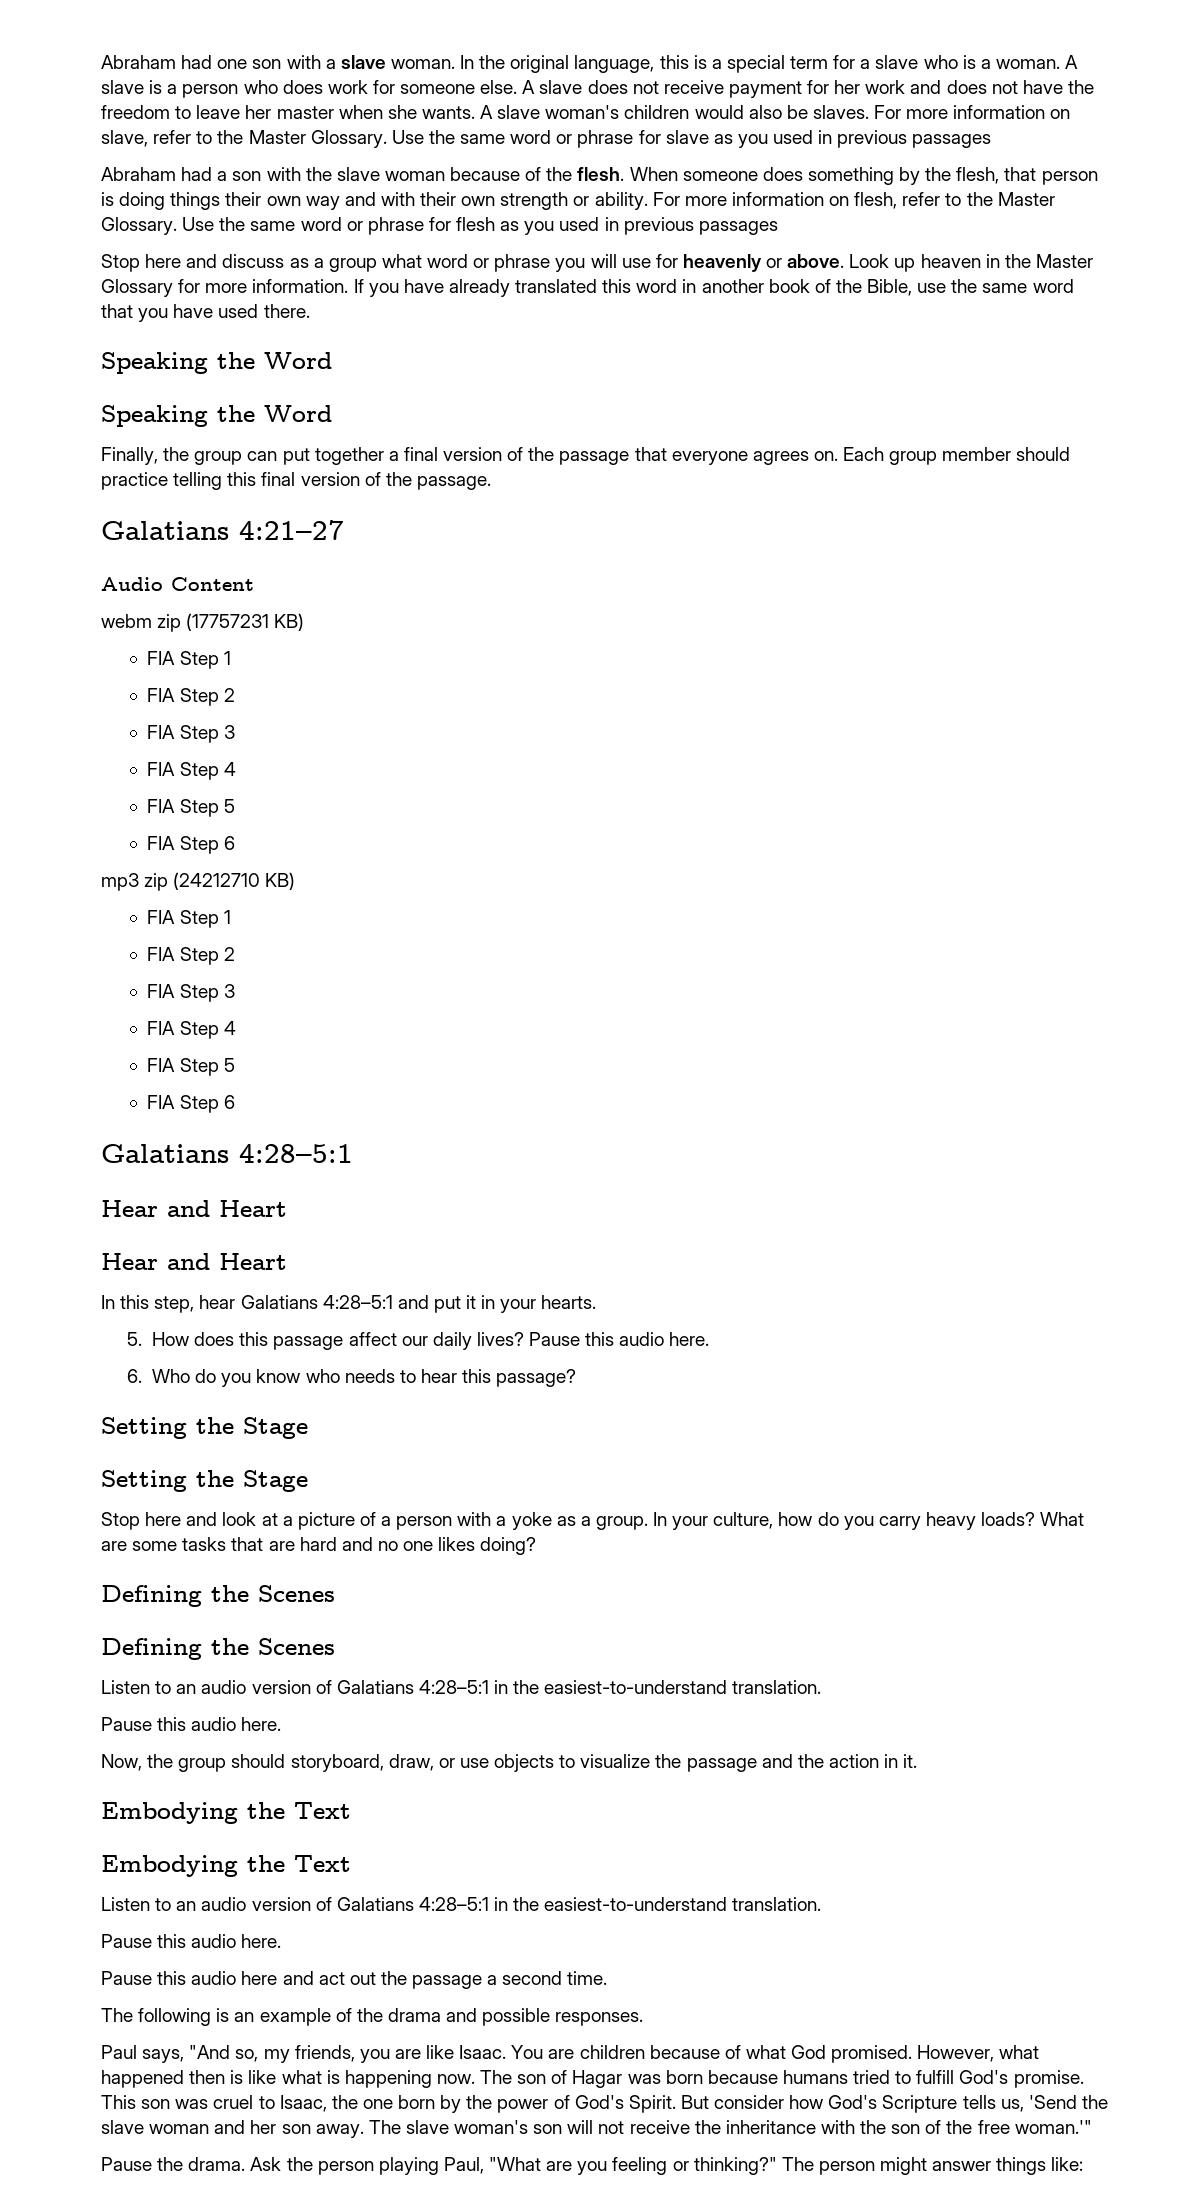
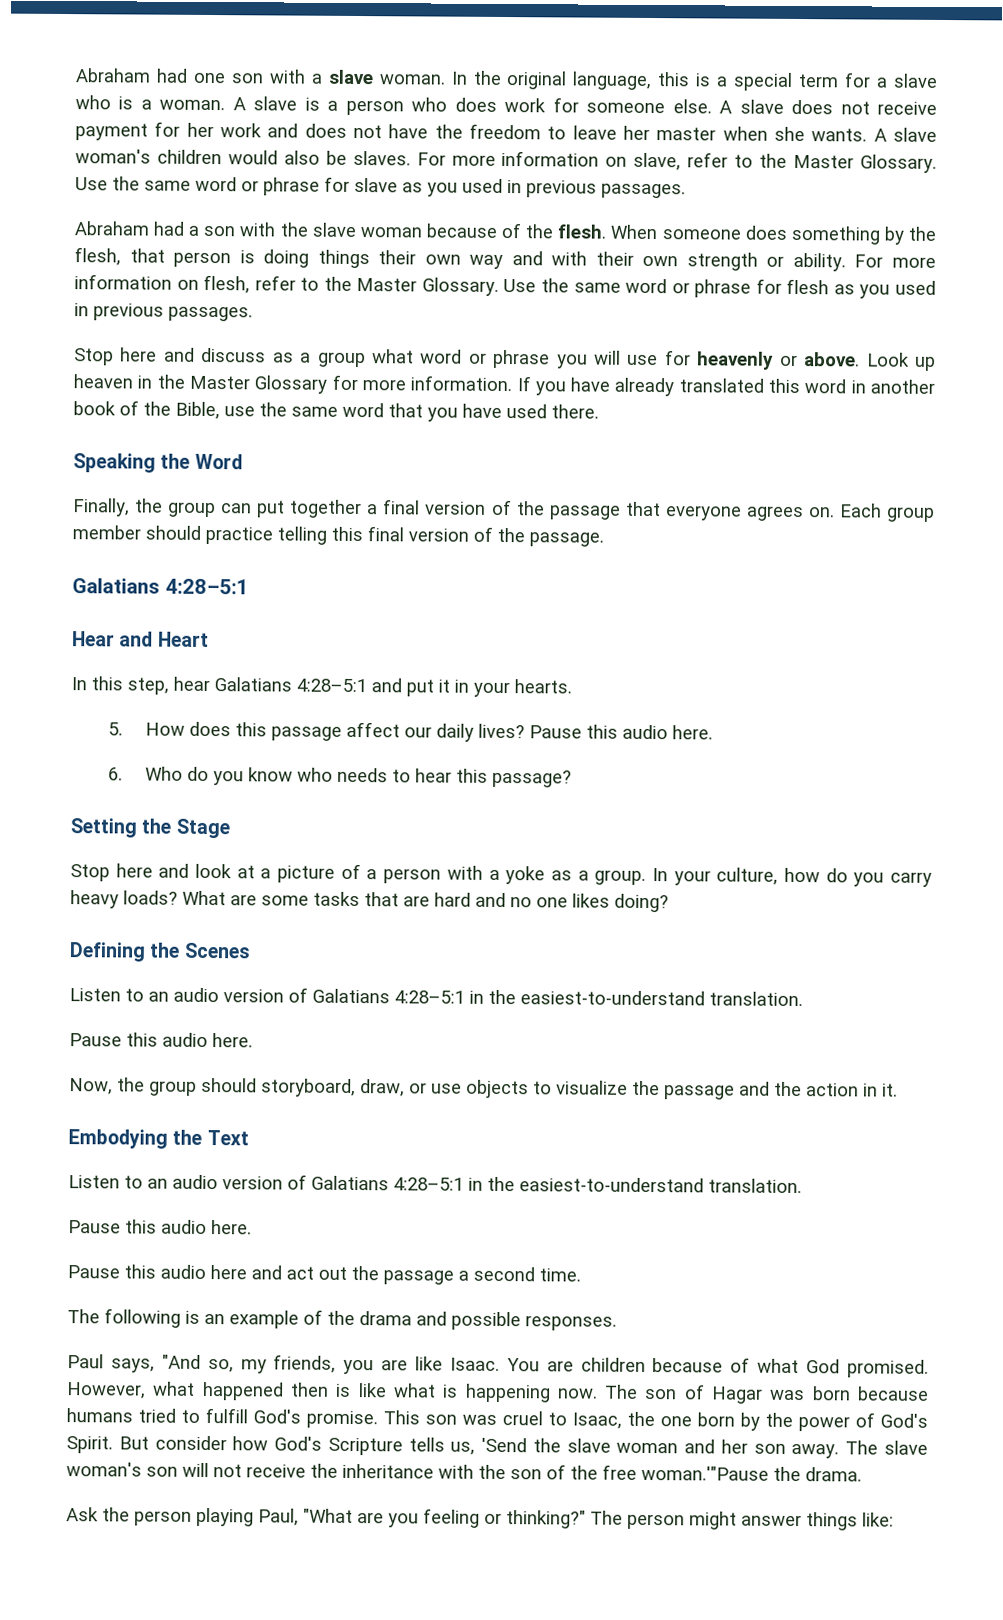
[912,134,992,148] passages -> [601,183,686,199] passages.
[698,221,778,235] passages -> [168,306,253,322] passages.
[101,405,332,427] // Speaking the Word -> (243, 461) none
[101,520,344,540] [101,577,254,591] [101,613,305,632] [147,651,231,669] [147,688,235,706] [147,725,235,743] [147,762,236,780] [147,799,235,817] [147,836,235,854] [101,872,296,891] [147,910,231,928] [147,947,235,965] [147,984,235,1002] [147,1021,236,1039] [147,1058,235,1076] [147,1095,235,1113] // Galatians 4:21–27 // Audio Content // webm zip (17757231 KB) // FIA Step 1 // FIA Step 2 // FIA Step 3 // FIA Step 4 // FIA Step 5 // FIA Step 6 // mp3 zip (24212710 KB) // FIA Step 1 // FIA Step 2 // FIA Step 3 // FIA Step 4 // FIA Step 5 // FIA Step 6 -> (604, 539) none
[101,1253,287,1270] // Hear and Heart -> (209, 639) none
[101,1470,308,1492] // Setting the Stage -> (230, 828) none
[101,1638,335,1660] // Defining the Scenes -> (251, 950) none
[101,1855,351,1877] // Embodying the Text -> (249, 1138) none
[1014,2120,1092,2134] [101,2157,152,2171] woman.'" // Pause -> [641,1465,769,1481] woman.'"Pause
(246, 2164) none -> (862, 1474) //

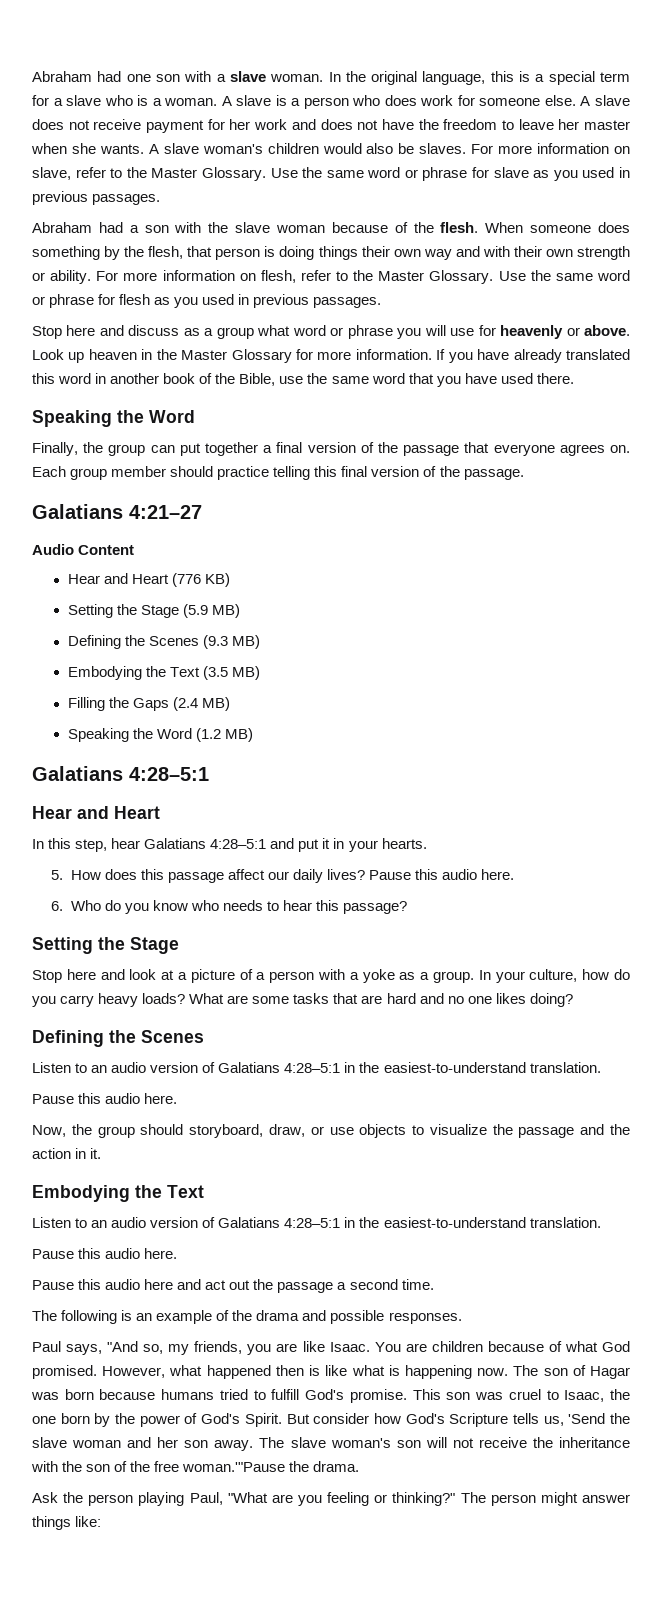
(604, 539) none -> [32,504,202,519] [32,544,135,555] [67,573,231,587] [67,604,241,618] [67,635,261,649] [67,666,261,680] [67,697,231,711] [67,728,254,742] // Galatians 4:21–27 // Audio Content // Hear and Heart (776 KB) // Setting the Stage (5.9 MB) // Defining the Scenes (9.3 MB) // Embodying the Text (3.5 MB) // Filling the Gaps (2.4 MB) // Speaking the Word (1.2 MB)

